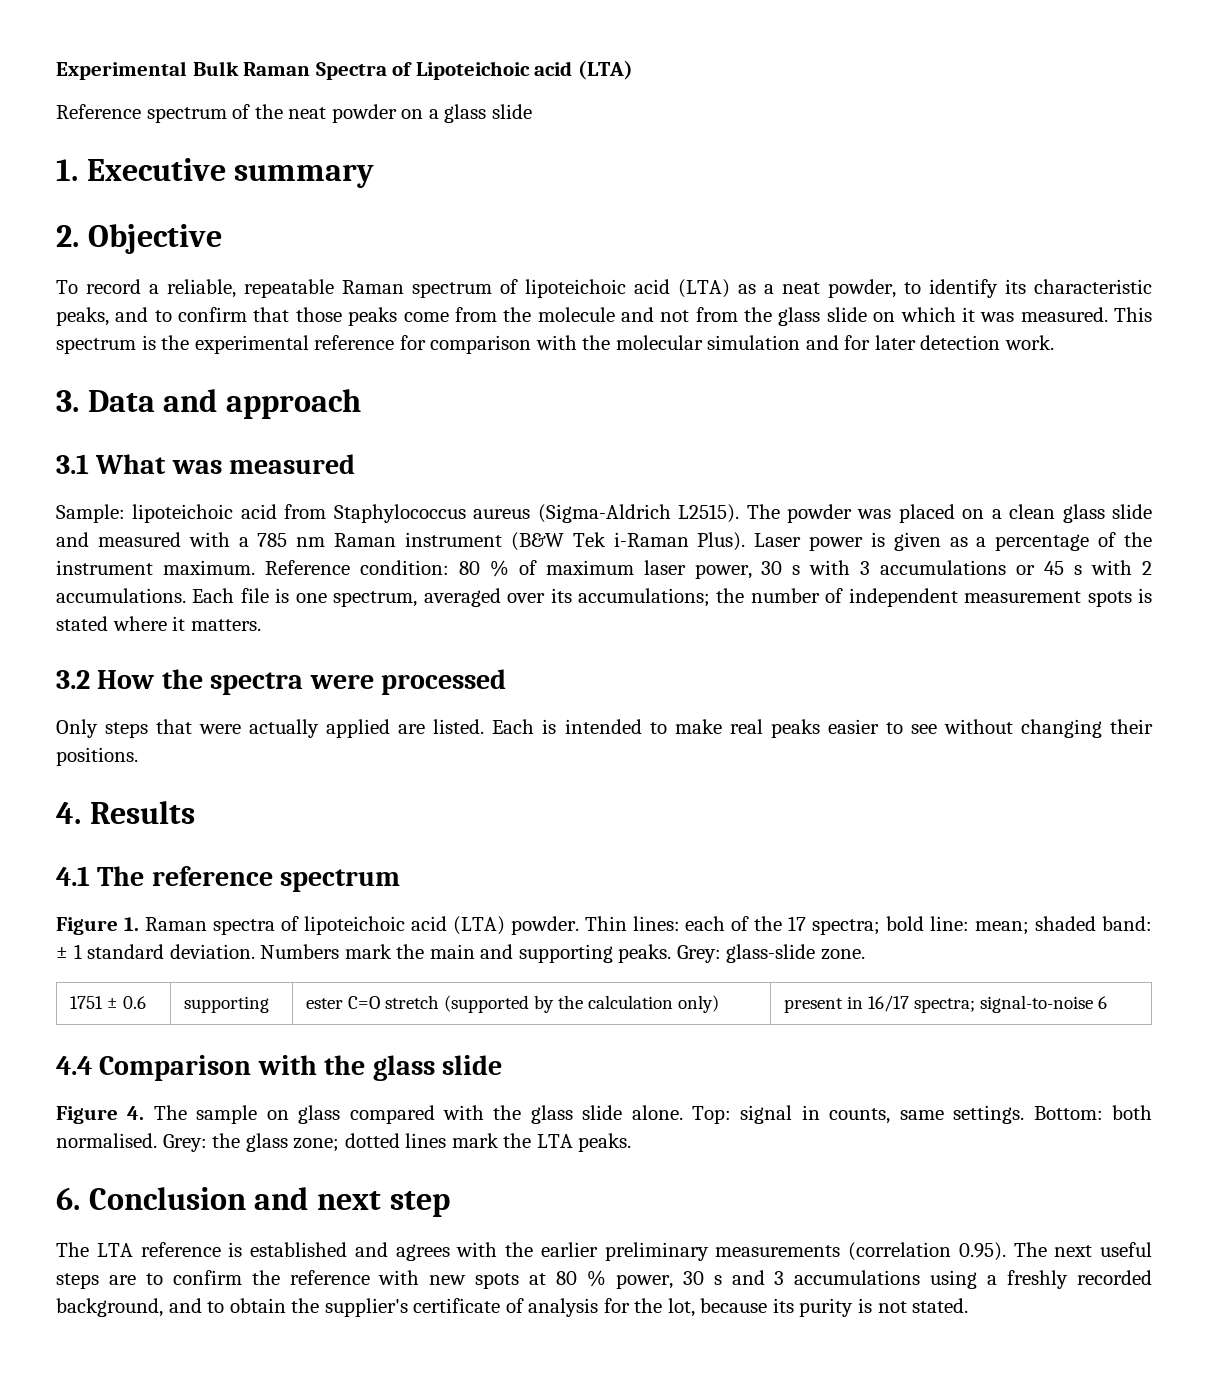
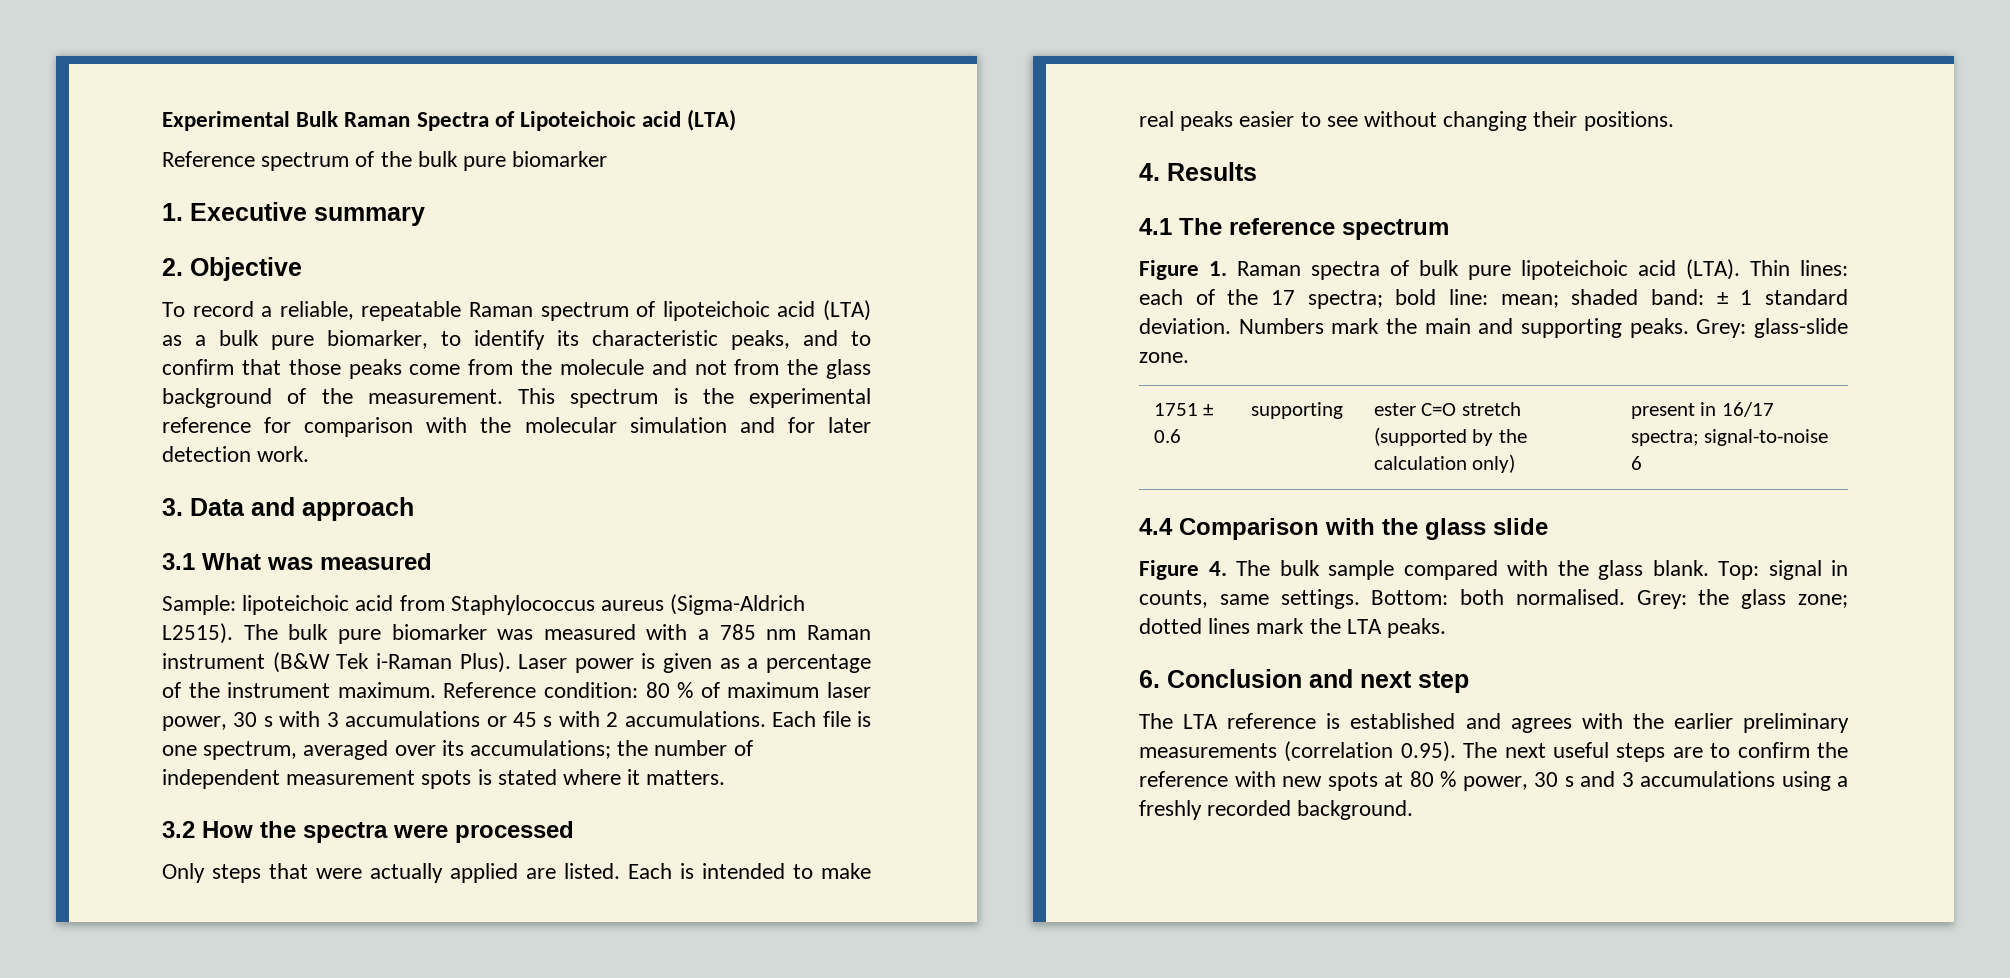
[288,104,532,123] neat powder on a glass slide -> [417,151,608,171] bulk pure biomarker
[782,279,896,298] neat powder, -> [219,330,428,350] bulk pure biomarker,
[826,307,1108,322] slide on which it was measured. -> [162,388,503,408] background of the measurement.
[786,504,1152,523] [56,532,89,547] powder was placed on a clean glass slide and -> [288,624,534,644] bulk pure biomarker was
[303,916,579,935] lipoteichoic acid (LTA) powder. -> [1419,259,1740,280] bulk pure lipoteichoic acid (LTA).
[196,1105,341,1124] sample on glass -> [1279,560,1394,580] bulk sample
[582,1105,683,1120] slide alone. -> [1652,560,1709,576] blank.
[56,1298,969,1317] background, and to obtain the supplier's certificate of analysis for the lot, because its purity is not stated. -> [1297,800,1414,820] background.

